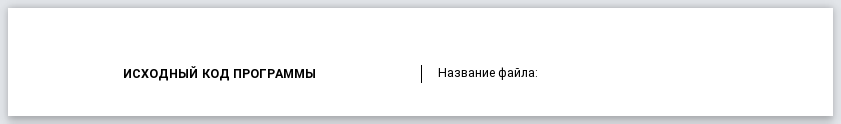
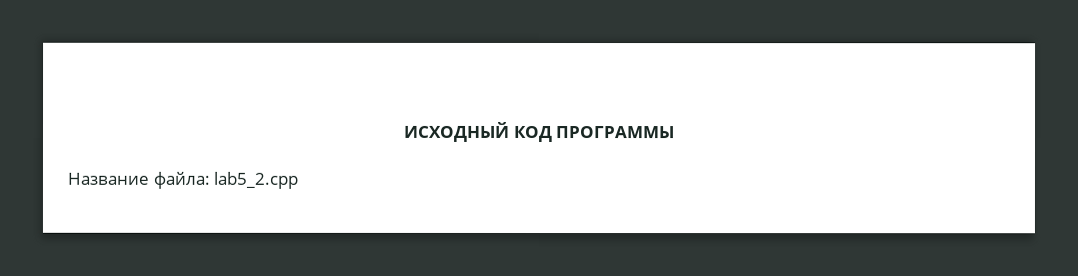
(539, 73) none -> [213,171,299,189] lab5_2.cpp

